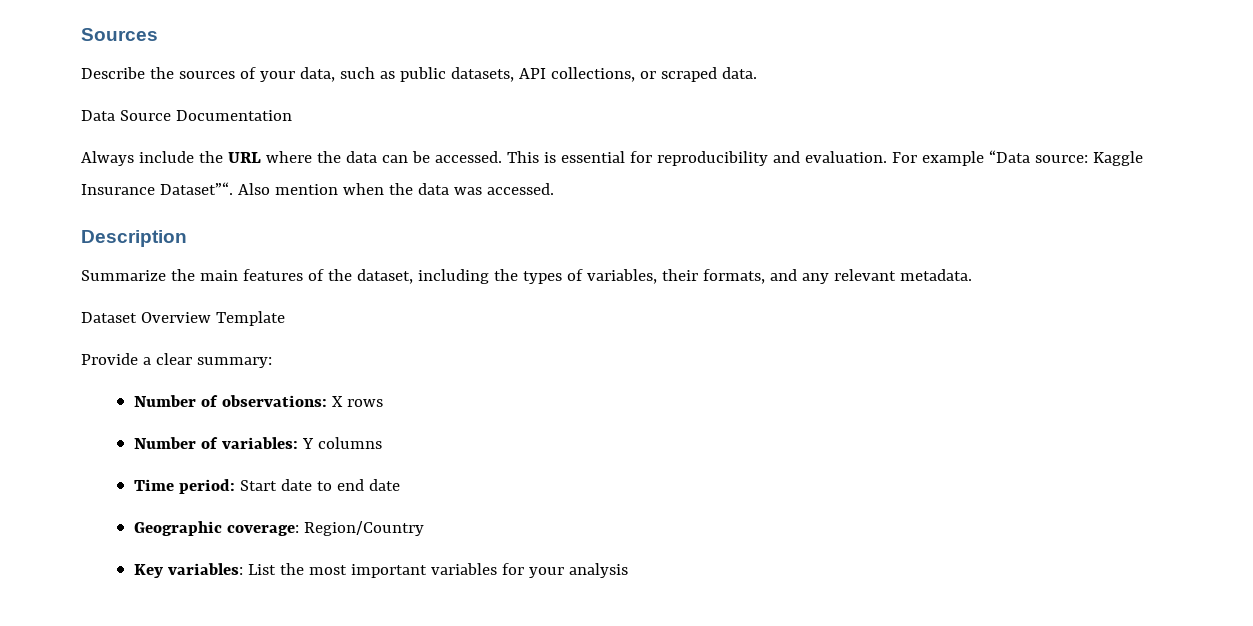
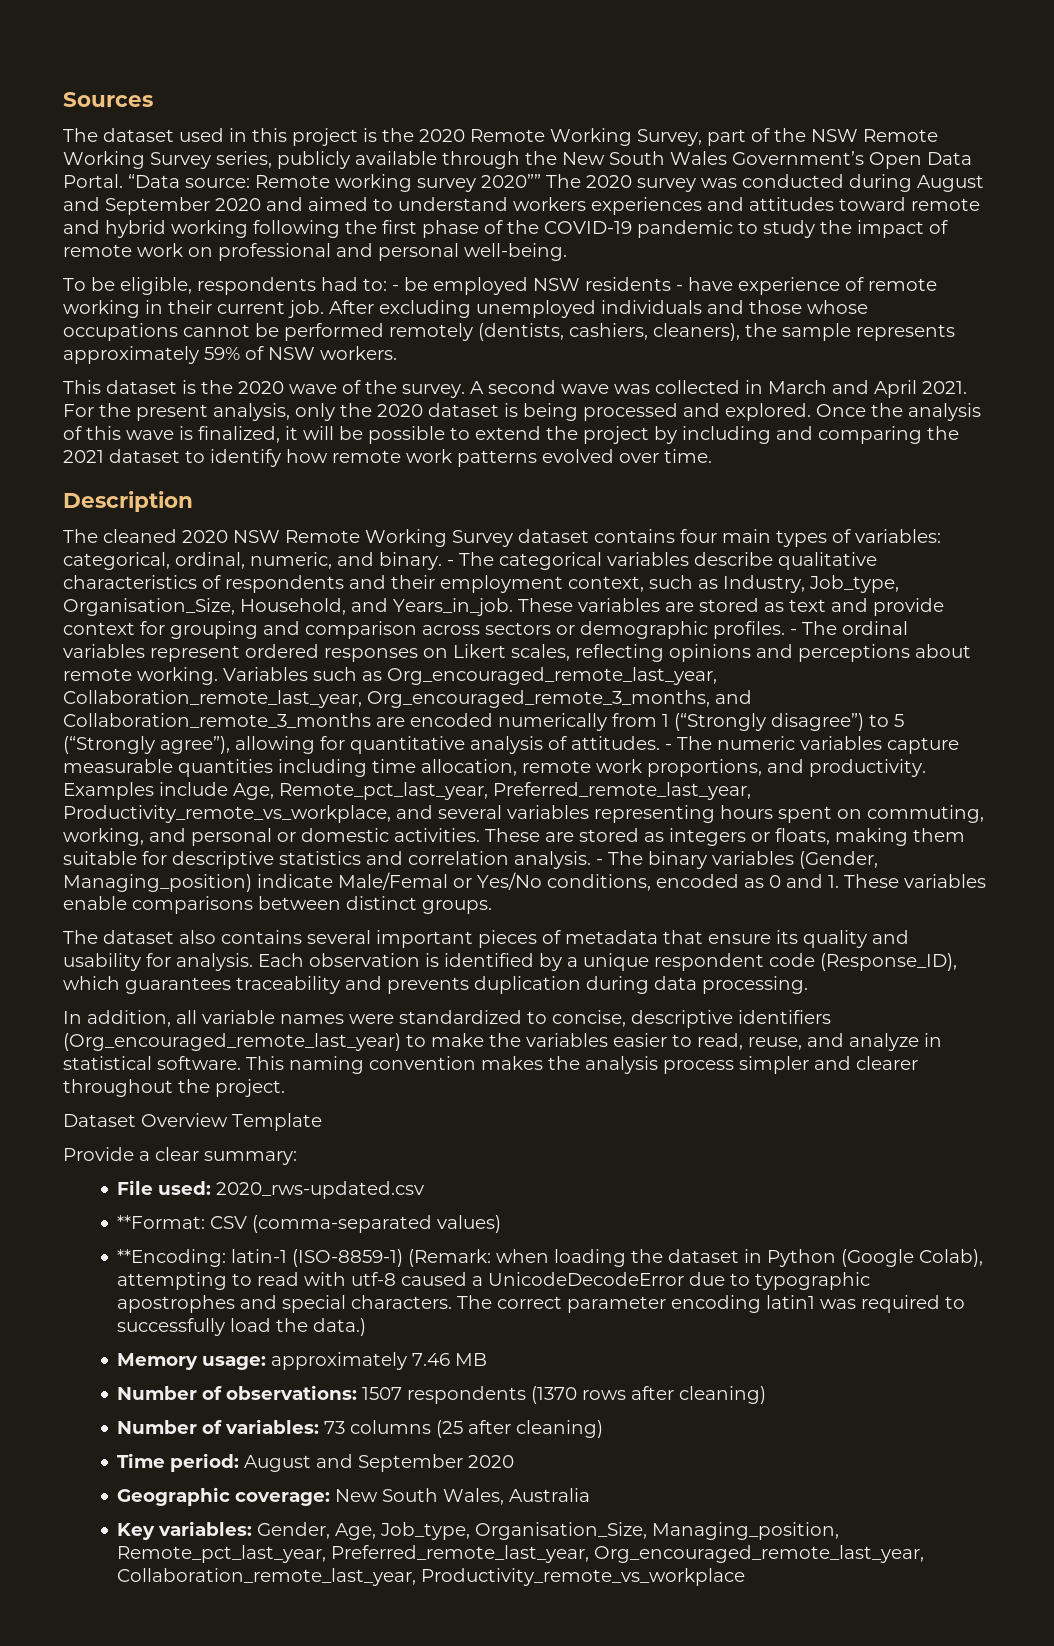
[81,67,757,82] [81,110,292,121] [81,150,1143,166] [81,182,554,195] [81,230,187,247] [81,269,972,284] Describe the sources of your data, such as public datasets, API collections, or scraped data. // Data Source Documentation // Always include the URL where the data can be accessed. This is essential for reproducibility and evaluation. For example “Data source: Kaggle Insurance Dataset”“. Also mention when the data was accessed. // Description // Summarize the main features of the dataset, including the types of variables, their formats, and any relevant metadata. -> [63,128,938,146] [63,151,972,169] [63,174,984,192] [63,197,980,215] [63,220,948,238] [63,243,567,261] [63,277,937,295] [63,300,868,318] [63,323,955,341] [63,346,397,364] [63,380,967,398] [63,403,981,421] [63,426,959,444] [63,449,712,467] [63,491,193,512] [63,529,941,547] [63,552,877,570] [63,575,899,593] [63,598,944,616] [63,621,908,639] [63,644,971,662] [63,667,717,685] [63,690,752,708] [63,713,904,731] [63,736,959,754] [63,759,926,777] [63,782,751,800] [63,805,984,823] [63,828,965,846] [63,851,878,869] [63,872,986,892] [63,896,492,914] [63,930,909,948] [63,953,957,971] [63,976,808,994] [63,1010,831,1028] [63,1033,942,1051] [63,1056,918,1074] [63,1079,285,1097] The dataset used in this project is the 2020 Remote Working Survey, part of the NSW Remote Working Survey series, publicly available through the New South Wales Government’s Open Data Portal. “Data source: Remote working survey 2020”” The 2020 survey was conducted during August and September 2020 and aimed to understand workers experiences and attitudes toward remote and hybrid working following the first phase of the COVID-19 pandemic to study the impact of remote work on professional and personal well-being. // To be eligible, respondents had to: - be employed NSW residents - have experience of remote working in their current job. After excluding unemployed individuals and those whose occupations cannot be performed remotely (dentists, cashiers, cleaners), the sample represents approximately 59% of NSW workers. // This dataset is the 2020 wave of the survey. A second wave was collected in March and April 2021. For the present analysis, only the 2020 dataset is being processed and explored. Once the analysis of this wave is finalized, it will be possible to extend the project by including and comparing the 2021 dataset to identify how remote work patterns evolved over time. // Description // The cleaned 2020 NSW Remote Working Survey dataset contains four main types of variables: categorical, ordinal, numeric, and binary. - The categorical variables describe qualitative characteristics of respondents and their employment context, such as Industry, Job_type, Organisation_Size, Household, and Years_in_job. These variables are stored as text and provide context for grouping and comparison across sectors or demographic profiles. - The ordinal variables represent ordered responses on Likert scales, reflecting opinions and perceptions about remote working. Variables such as Org_encouraged_remote_last_year, Collaboration_remote_last_year, Org_encouraged_remote_3_months, and Collaboration_remote_3_months are encoded numerically from 1 (“Strongly disagree”) to 5 (“Strongly agree”), allowing for quantitative analysis of attitudes. - The numeric variables capture measurable quantities including time allocation, remote work proportions, and productivity. Examples include Age, Remote_pct_last_year, Preferred_remote_last_year, Productivity_remote_vs_workplace, and several variables representing hours spent on commuting, working, and personal or domestic activities. These are stored as integers or floats, making them suitable for descriptive statistics and correlation analysis. - The binary variables (Gender, Managing_position) indicate Male/Femal or Yes/No conditions, encoded as 0 and 1. These variables enable comparisons between distinct groups. // The dataset also contains several important pieces of metadata that ensure its quality and usability for analysis. Each observation is identified by a unique respondent code (Response_ID), which guarantees traceability and prevents duplication during data processing. // In addition, all variable names were standardized to concise, descriptive identifiers (Org_encouraged_remote_last_year) to make the variables easier to read, reuse, and analyze in statistical software. This naming convention makes the analysis process simpler and clearer throughout the project.
(272, 362) none -> [117,1180,425,1199] [117,1215,502,1233] [117,1249,984,1267] [117,1272,871,1290] [117,1295,966,1313] [117,1318,367,1336] [117,1352,488,1370] // File used: 2020_rws-updated.csv // **Format: CSV (comma-separated values) // **Encoding: latin-1 (ISO-8859-1) (Remark: when loading the dataset in Python (Google Colab), attempting to read with utf-8 caused a UnicodeDecodeError due to typographic apostrophes and special characters. The correct parameter encoding latin1 was required to successfully load the data.) // Memory usage: approximately 7.46 MB
[331,396,343,407] X -> [362,1386,578,1404] 1507 respondents (1370
(383, 403) none -> [631,1386,767,1404] after cleaning)
[301,438,314,449] Y -> [324,1421,346,1434] 73
(382, 443) none -> [436,1420,604,1438] (25 after cleaning)
[239,479,400,491] [133,521,424,536] [133,563,628,578] Start date to end date // Geographic coverage: Region/Country // Key variables: List the most important variables for your analysis -> [244,1454,515,1472] [117,1487,591,1506] [117,1521,840,1540] [117,1545,925,1563] [117,1568,746,1586] August and September 2020 // Geographic coverage: New South Wales, Australia // Key variables: Gender, Age, Job_type, Organisation_Size, Managing_position, Remote_pct_last_year, Preferred_remote_last_year, Org_encouraged_remote_last_year, Collaboration_remote_last_year, Productivity_remote_vs_workplace

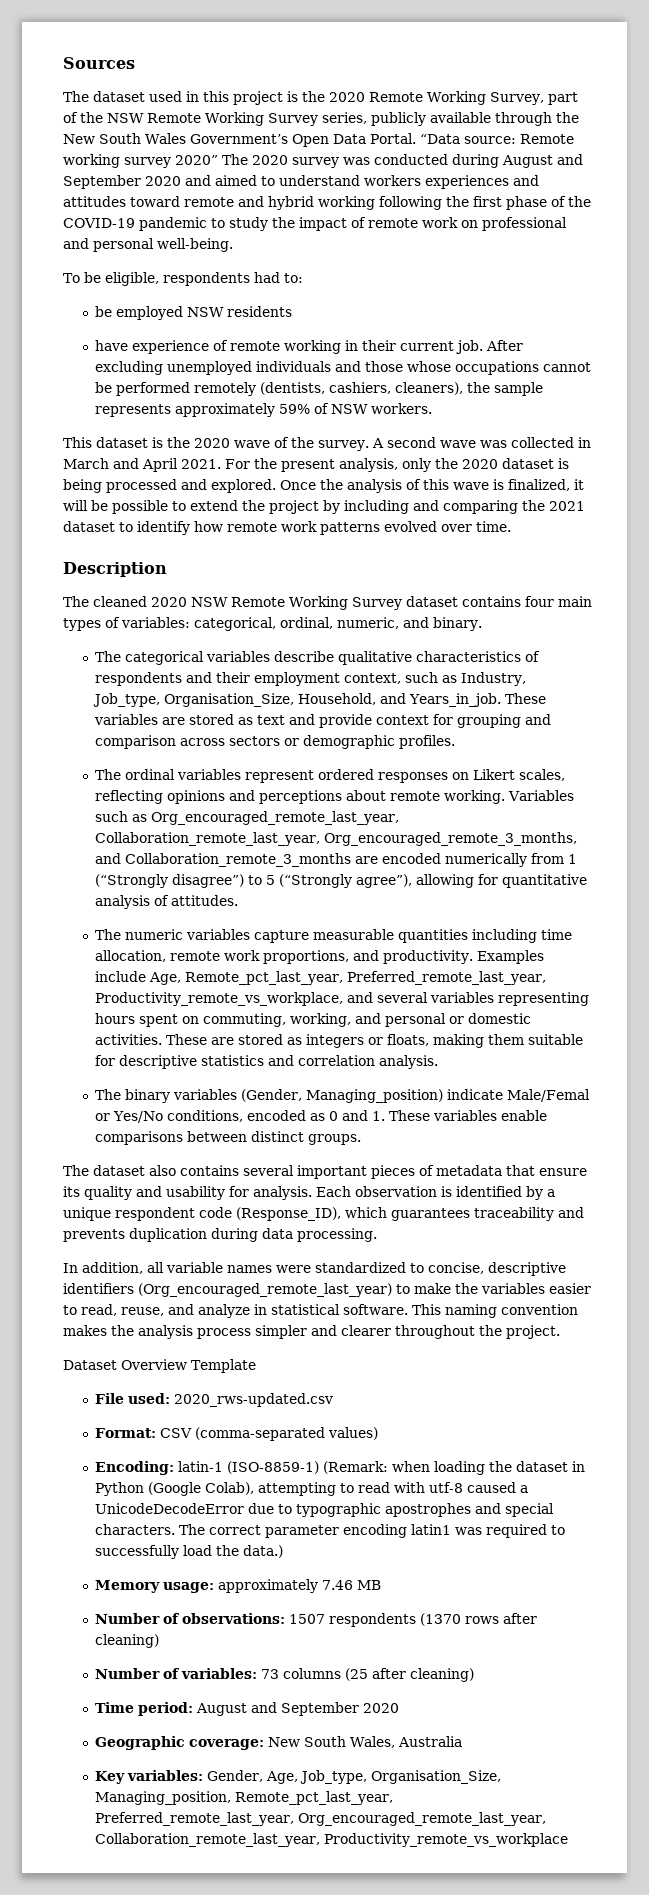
[481,174,541,188] 2020”” -> [175,155,218,165] 2020”
[392,285,399,291] - -> (303, 278) //
[676,285,683,291] - -> (293, 311) //
[447,560,454,566] - -> (482, 624) //
[790,629,797,635] - -> (456, 742) //
[665,744,672,750] - -> (239, 900) //
[596,859,603,865] - -> (439, 1062) //
[63,1147,297,1165] // Provide a clear summary: -> (256, 1366) none
[117,1215,206,1229] **Format: -> [95,1428,157,1438] Format:
[117,1249,227,1267] **Encoding: -> [95,1461,175,1475] Encoding:

